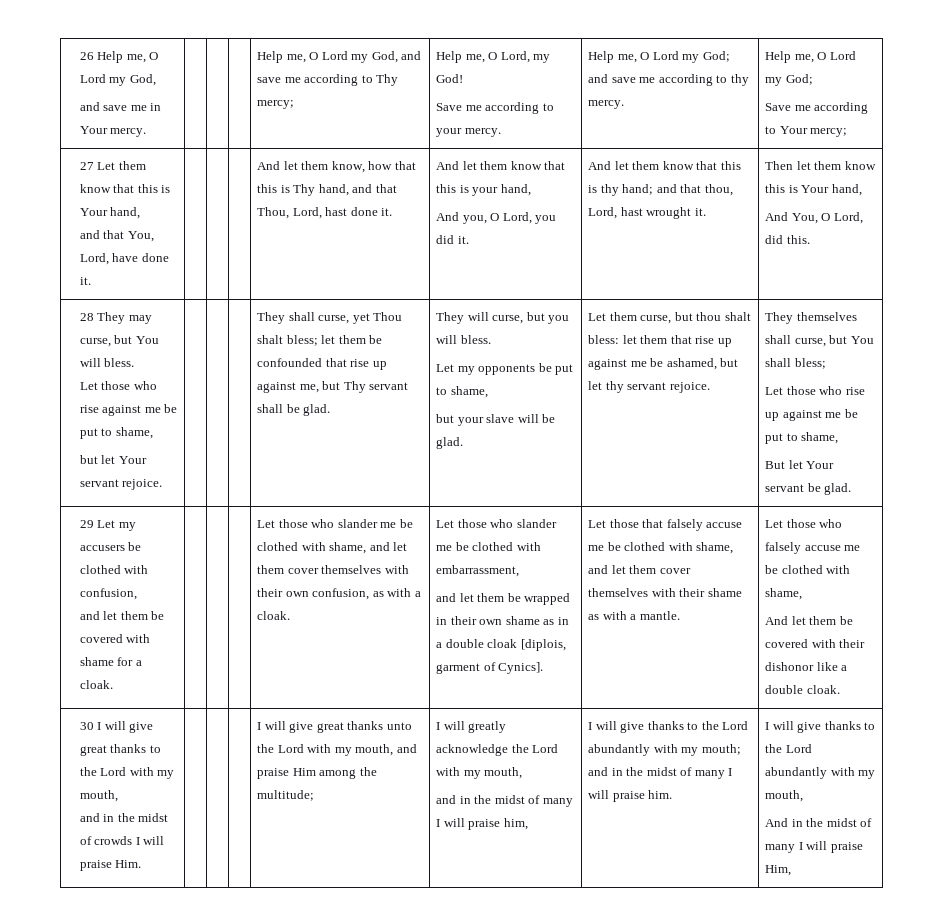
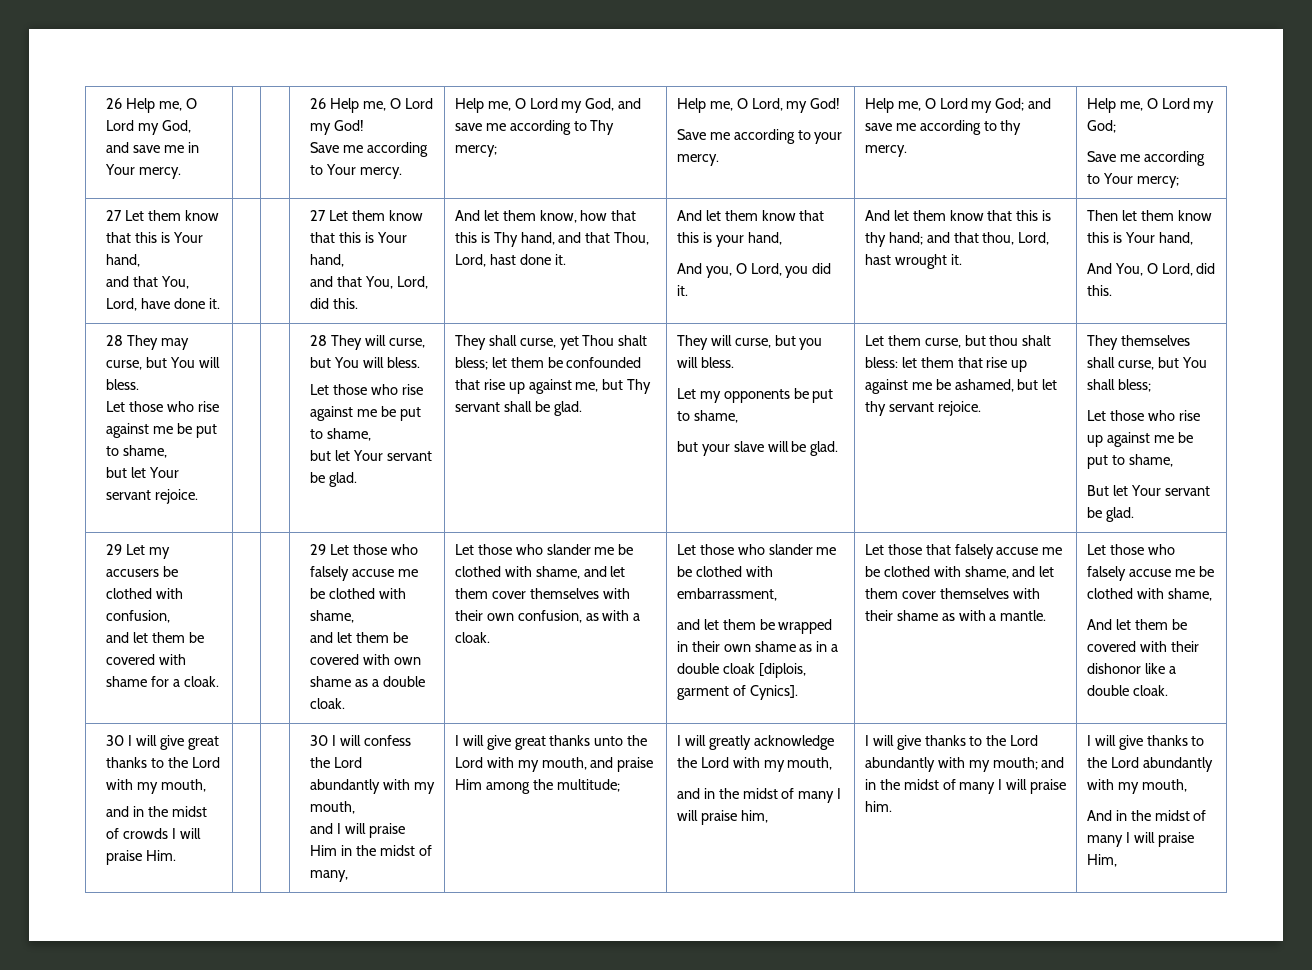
(147, 132) none -> [309,98,433,113] [309,120,364,135] [309,142,428,157] [309,164,402,179] 26 Help me, O Lord my God! // Save me according to Your mercy.
(91, 281) none -> [309,210,423,221] [309,232,407,243] [309,254,344,267] [309,276,428,289] [309,298,358,309] 27 Let them know that this is Your hand, // and that You, Lord, did this.
(163, 484) none -> [309,335,425,350] [309,357,420,368] [309,384,423,395] [309,406,421,421] [309,428,371,441] [309,450,432,461] [309,472,357,487] 28 They will curse, but You will bless. // Let those who rise against me be put to shame, // but let Your servant be glad.
(113, 684) none -> [309,544,418,555] [309,566,418,581] [309,588,406,599] [309,610,354,623] [309,632,408,643] [309,654,421,665] [309,676,425,687] [309,698,345,709] 29 Let those who falsely accuse me be clothed with shame, // and let them be covered with own shame as a double cloak.
(142, 864) none -> [309,735,411,746] [309,757,362,768] [309,779,435,794] [309,801,355,814] [309,823,405,838] [309,845,432,856] [309,870,348,882] 30 I will confess the Lord abundantly with my mouth, // and I will praise Him in the midst of many,

